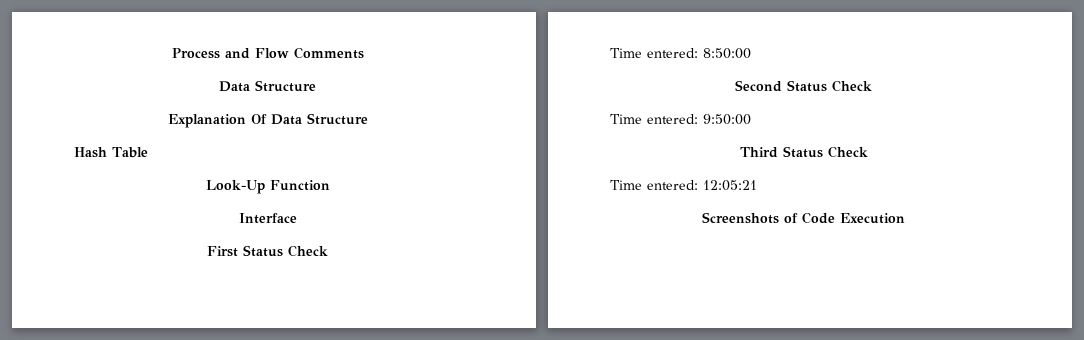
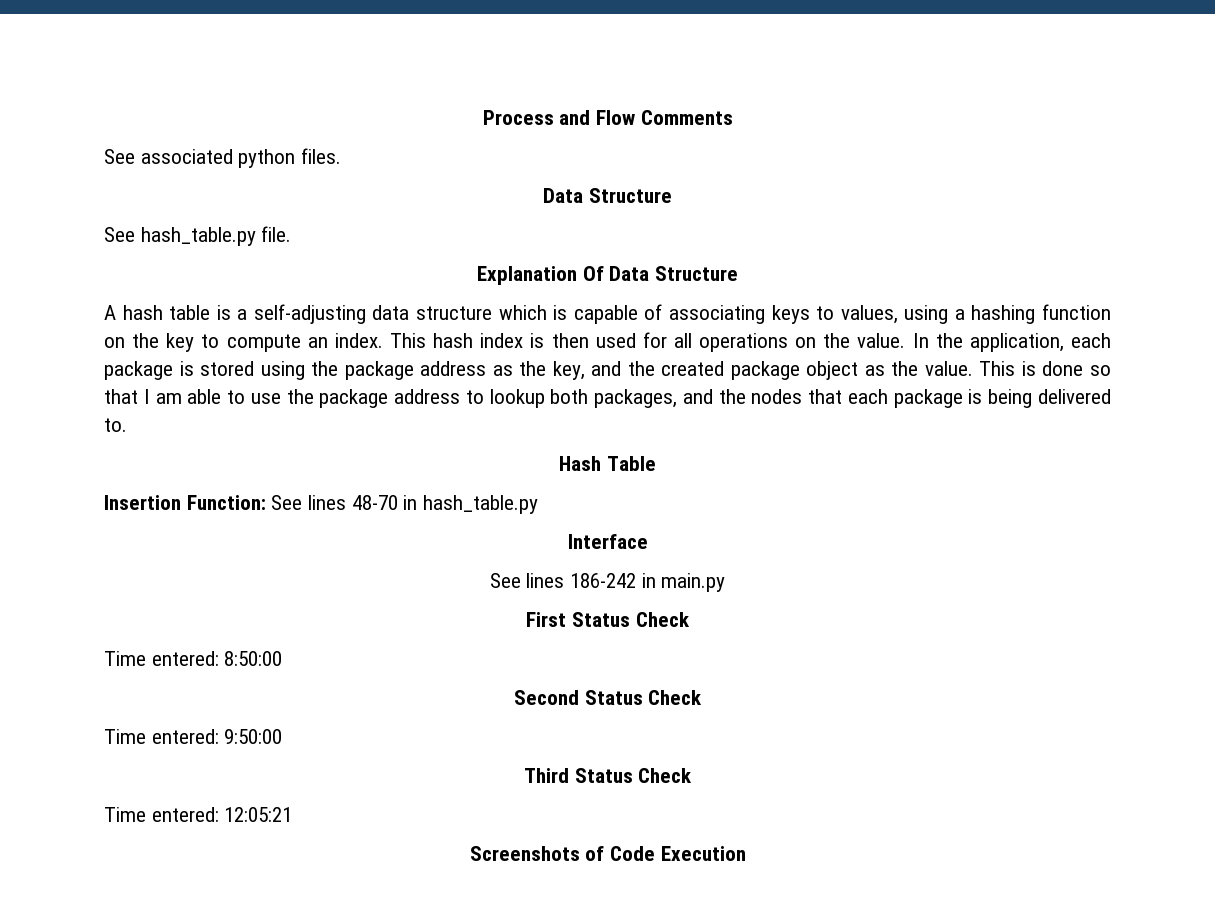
[219,80,316,92] // Data Structure -> [104,148,342,168] [543,188,672,203] [104,226,292,246] // See associated python files. // Data Structure // See hash_table.py file.
[74,147,148,158] [205,180,330,194] [238,213,297,224] Hash Table // Look-Up Function // Interface -> [104,304,1111,324] [104,332,1111,352] [104,361,1111,380] [104,389,1112,408] [104,418,127,432] [559,456,656,471] [104,495,539,514] [567,534,648,549] [489,573,726,592] A hash table is a self-adjusting data structure which is capable of associating keys to values, using a hashing function on the key to compute an index. This hash index is then used for all operations on the value. In the application, each package is stored using the package address as the key, and the created package object as the value. This is done so that I am able to use the package address to lookup both packages, and the nodes that each package is being delivered to. // Hash Table // Insertion Function: See lines 48-70 in hash_table.py // Interface // See lines 186-242 in main.py

